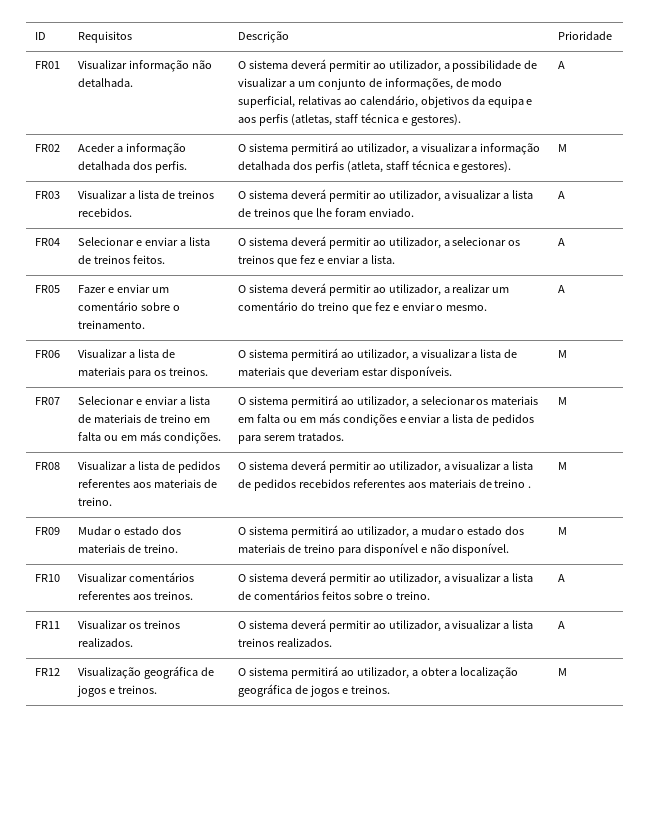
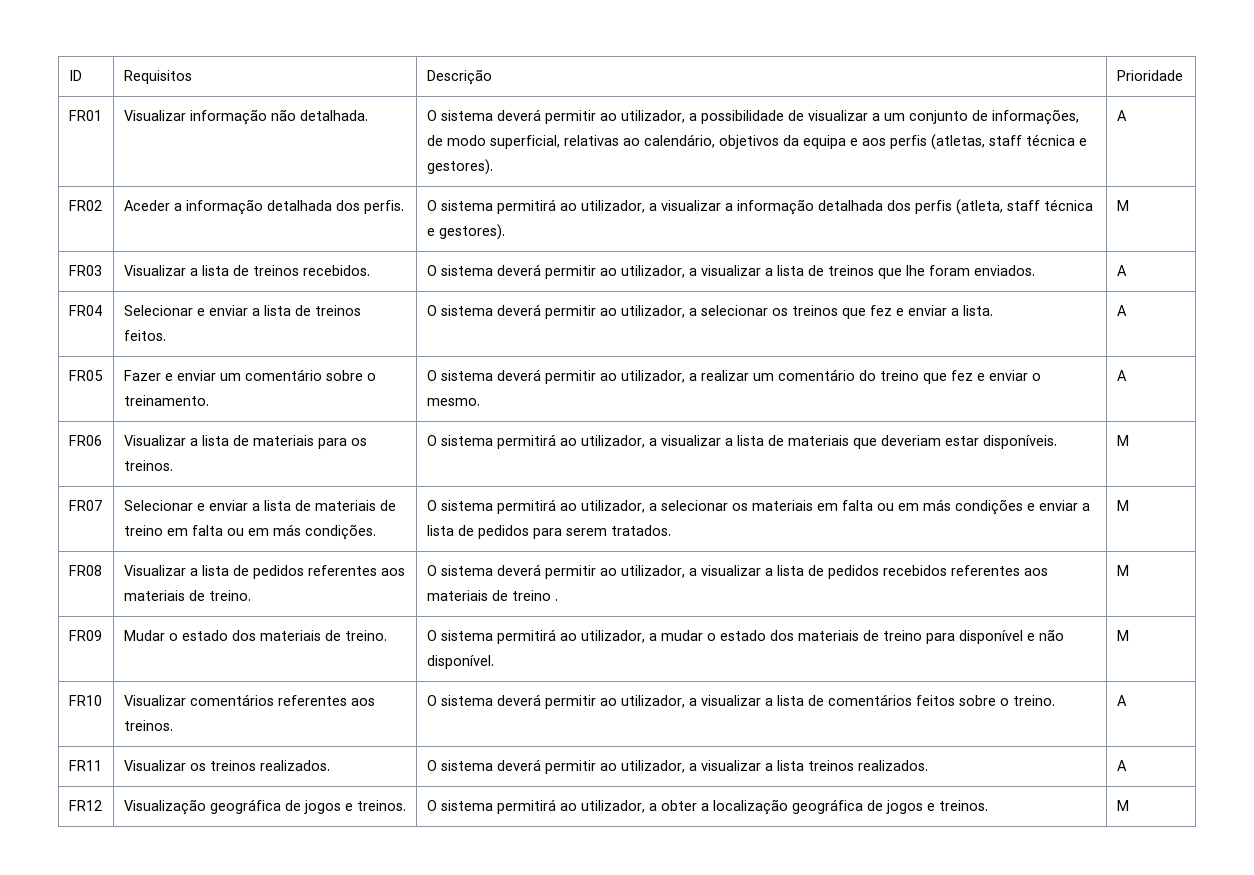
[368,208,414,217] enviado. -> [973,265,1035,276] enviados.

